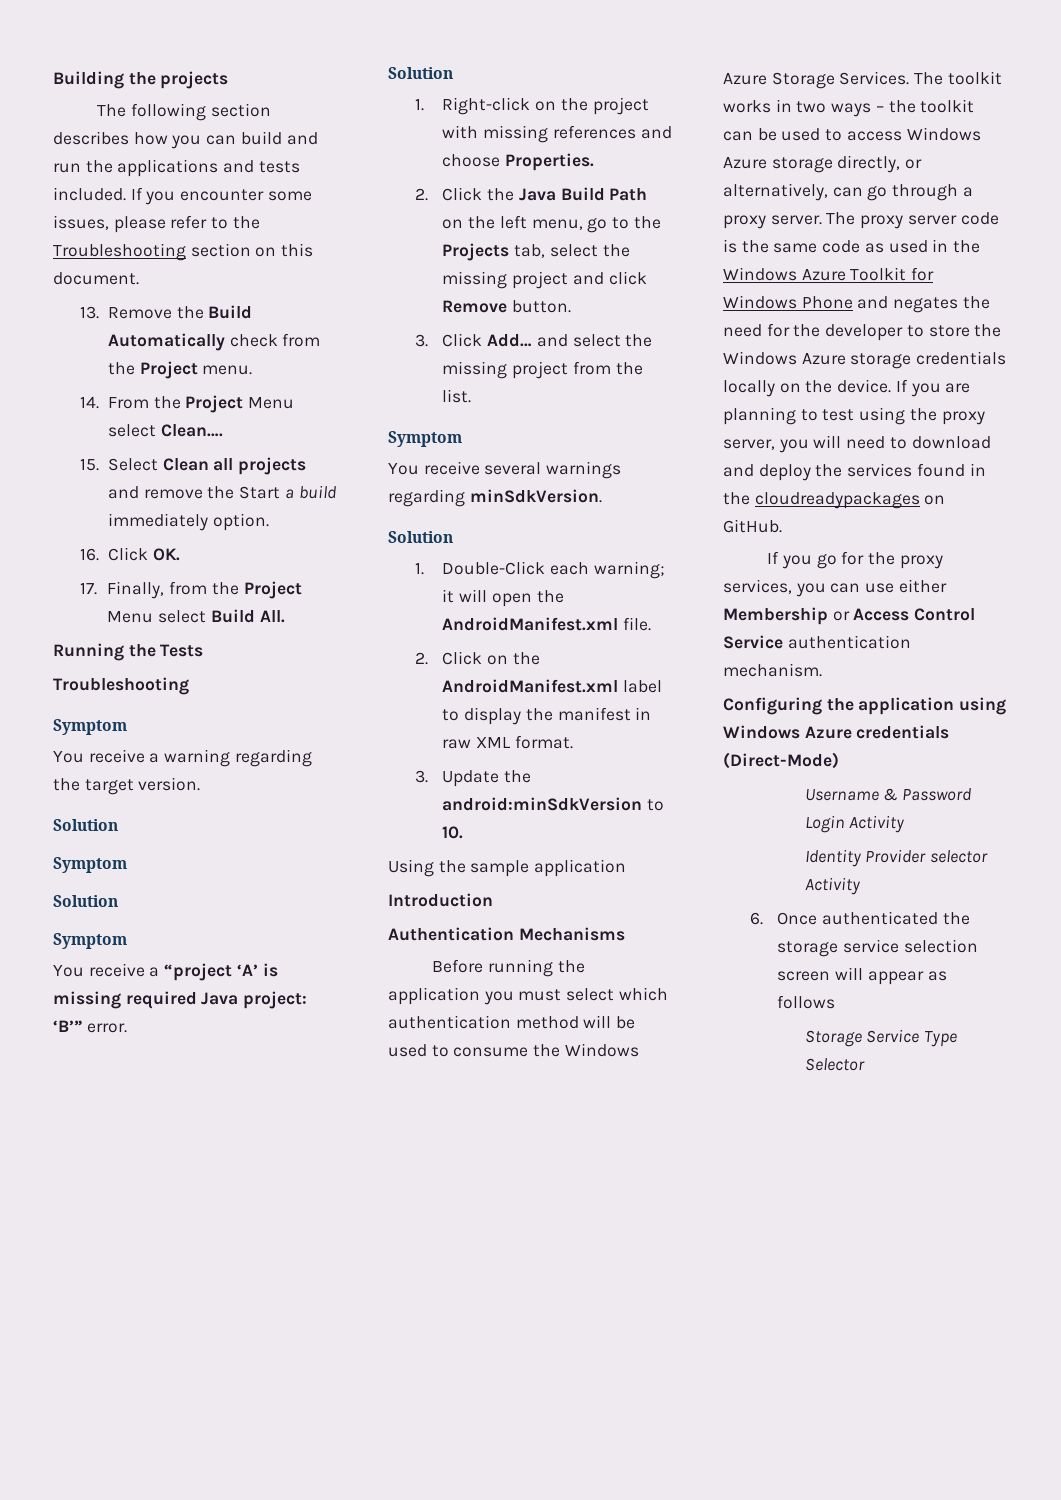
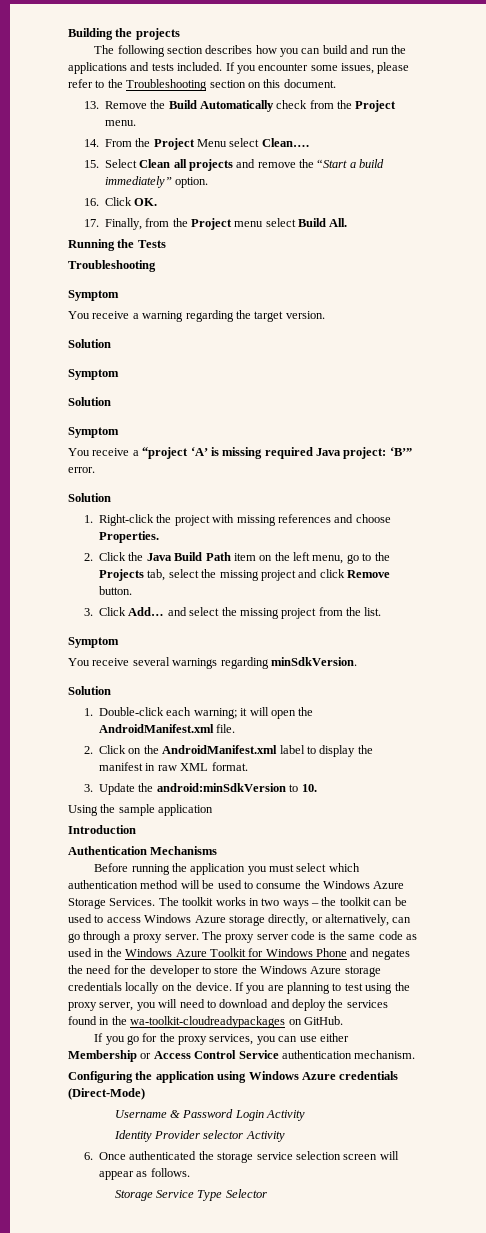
[239,486,281,499] Start -> [317,159,348,168] “Start
[107,513,208,531] immediately -> [104,176,172,188] immediately”
[107,611,154,623] Menu -> [234,221,264,227] menu
[535,101,557,111] on -> (155, 520) none
(648, 194) none -> [233,553,256,561] item
[442,561,546,575] Double-Click -> [99,707,165,716] Double-click
[754,492,920,509] cloudreadypackages -> [130,1016,286,1028] wa-toolkit-cloudreadypackages
[777,995,836,1009] follows -> [150,1168,190,1177] follows.

